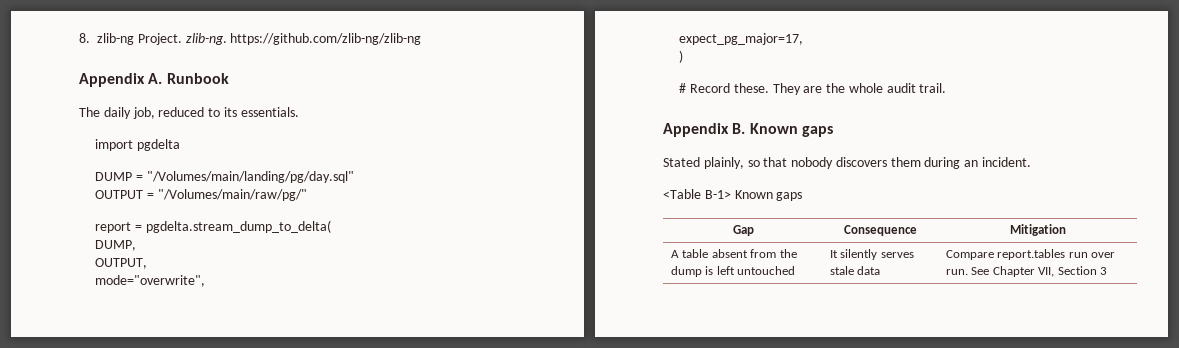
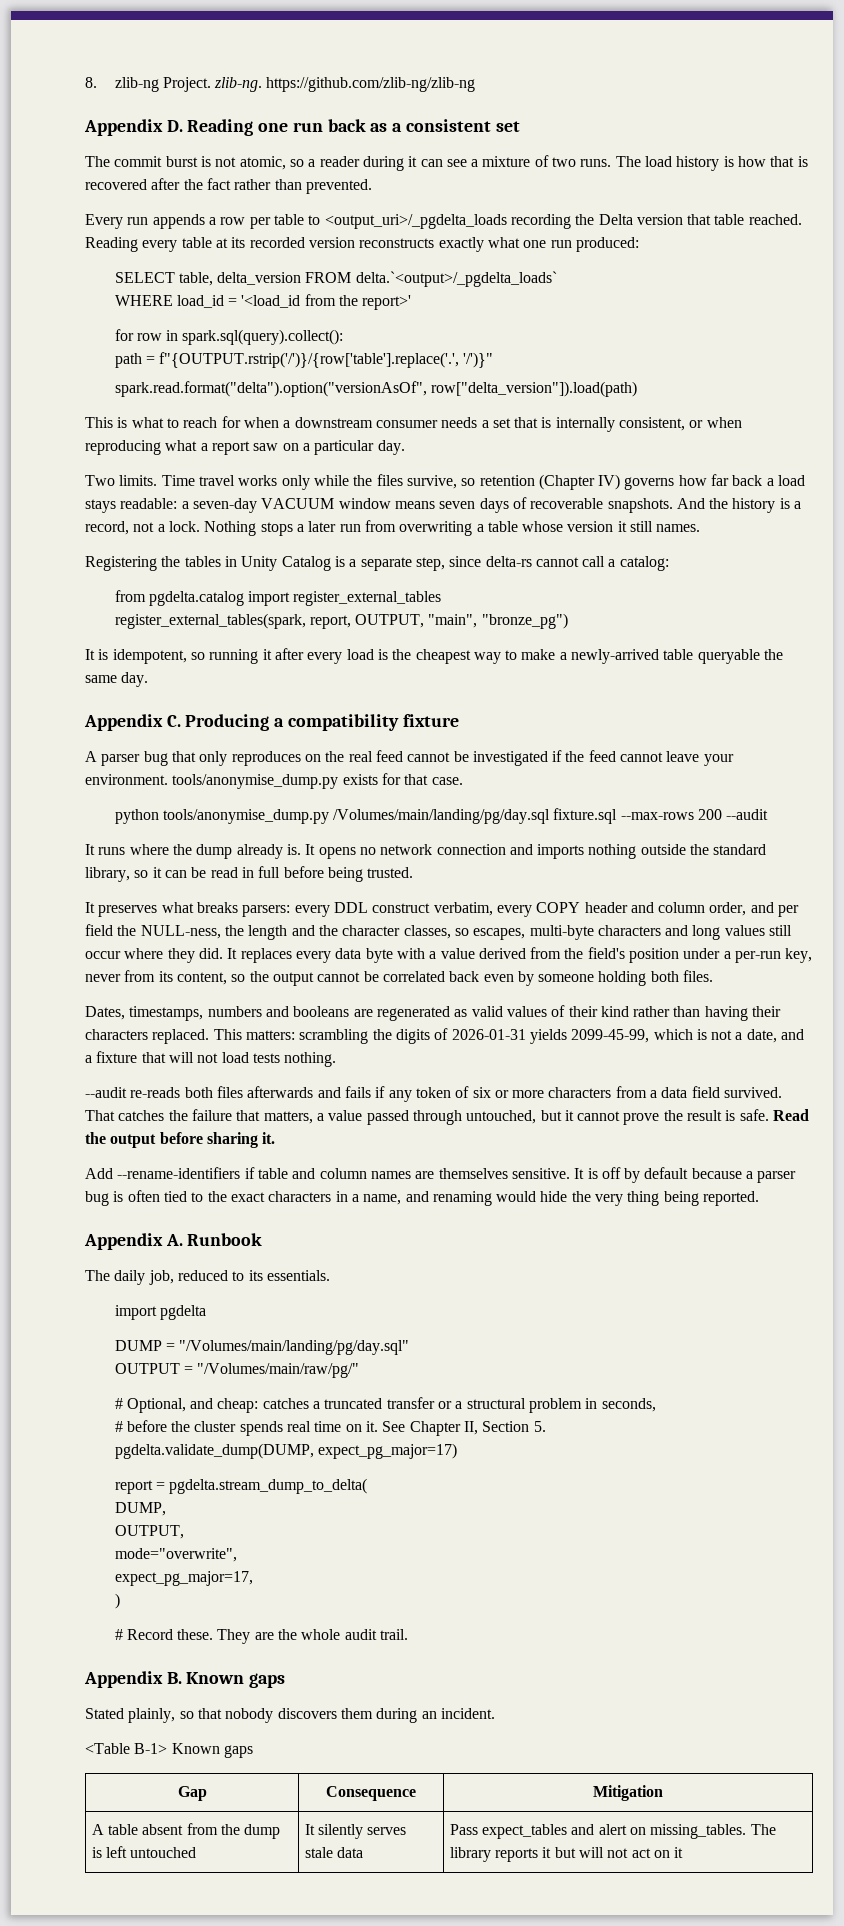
(422, 39) none -> [84,119,520,136] [85,155,808,171] [85,178,372,194] [85,214,802,229] [85,237,639,252] [114,271,557,287] [114,294,412,310] [114,329,344,345] [114,352,494,368] [114,381,637,397] [85,416,742,432] [85,440,405,455] [85,474,806,490] [85,497,802,513] [85,520,701,536] [85,556,669,571] [114,590,442,606] [114,613,568,629] [85,648,784,664] [85,672,149,687] [84,714,459,731] [85,750,734,766] [85,773,463,789] [114,808,769,824] [85,844,767,859] [85,866,414,882] [85,902,800,917] [85,924,793,940] [85,947,813,963] [85,970,714,986] [85,1005,782,1021] [85,1028,805,1044] [85,1051,337,1067] [85,1086,783,1102] [85,1109,810,1125] [85,1132,276,1148] [85,1167,797,1183] [85,1190,760,1206] // Appendix D. Reading one run back as a consistent set // The commit burst is not atomic, so a reader during it can see a mixture of two runs. The load history is how that is recovered after the fact rather than prevented. // Every run appends a row per table to <output_uri>/_pgdelta_loads recording the Delta version that table reached. Reading every table at its recorded version reconstructs exactly what one run produced: // SELECT table, delta_version FROM delta.`<output>/_pgdelta_loads` // WHERE load_id = '<load_id from the report>' // for row in spark.sql(query).collect(): // path = f"{OUTPUT.rstrip('/')}/{row['table'].replace('.', '/')}" // spark.read.format("delta").option("versionAsOf", row["delta_version"]).load(path) // This is what to reach for when a downstream consumer needs a set that is internally consistent, or when reproducing what a report saw on a particular day. // Two limits. Time travel works only while the files survive, so retention (Chapter IV) governs how far back a load stays readable: a seven-day VACUUM window means seven days of recoverable snapshots. And the history is a record, not a lock. Nothing stops a later run from overwriting a table whose version it still names. // Registering the tables in Unity Catalog is a separate step, since delta-rs cannot call a catalog: // from pgdelta.catalog import register_external_tables // register_external_tables(spark, report, OUTPUT, "main", "bronze_pg") // It is idempotent, so running it after every load is the cheapest way to make a newly-arrived table queryable the same day. // Appendix C. Producing a compatibility fixture // A parser bug that only reproduces on the real feed cannot be investigated if the feed cannot leave your environment. tools/anonymise_dump.py exists for that case. // python tools/anonymise_dump.py /Volumes/main/landing/pg/day.sql fixture.sql --max-rows 200 --audit // It runs where the dump already is. It opens no network connection and imports nothing outside the standard library, so it can be read in full before being trusted. // It preserves what breaks parsers: every DDL construct verbatim, every COPY header and column order, and per field the NULL-ness, the length and the character classes, so escapes, multi-byte characters and long values still occur where they did. It replaces every data byte with a value derived from the field's position under a per-run key, never from its content, so the output cannot be correlated back even by someone holding both files. // Dates, timestamps, numbers and booleans are regenerated as valid values of their kind rather than having their characters replaced. This matters: scrambling the digits of 2026-01-31 yields 2099-45-99, which is not a date, and a fixture that will not load tests nothing. // --audit re-reads both files afterwards and fails if any token of six or more characters from a data field survived. That catches the failure that matters, a value passed through untouched, but it cannot prove the result is safe. Read the output before sharing it. // Add --rename-identifiers if table and column names are themselves sensitive. It is off by default because a parser bug is often tied to the exact characters in a name, and renaming would hide the very thing being reported.
(307, 195) none -> [114,1397,656,1413] [114,1420,546,1436] [114,1443,457,1459] // # Optional, and cheap: catches a truncated transfer or a structural problem in seconds, // # before the cluster spends real time on it. See Chapter II, Section 5. // pgdelta.validate_dump(DUMP, expect_pg_major=17)
[946,249,1116,260] [946,266,1107,277] Compare report.tables run over run. See Chapter VII, Section 3 -> [449,1824,776,1839] [449,1847,684,1862] Pass expect_tables and alert on missing_tables. The library reports it but will not act on it

